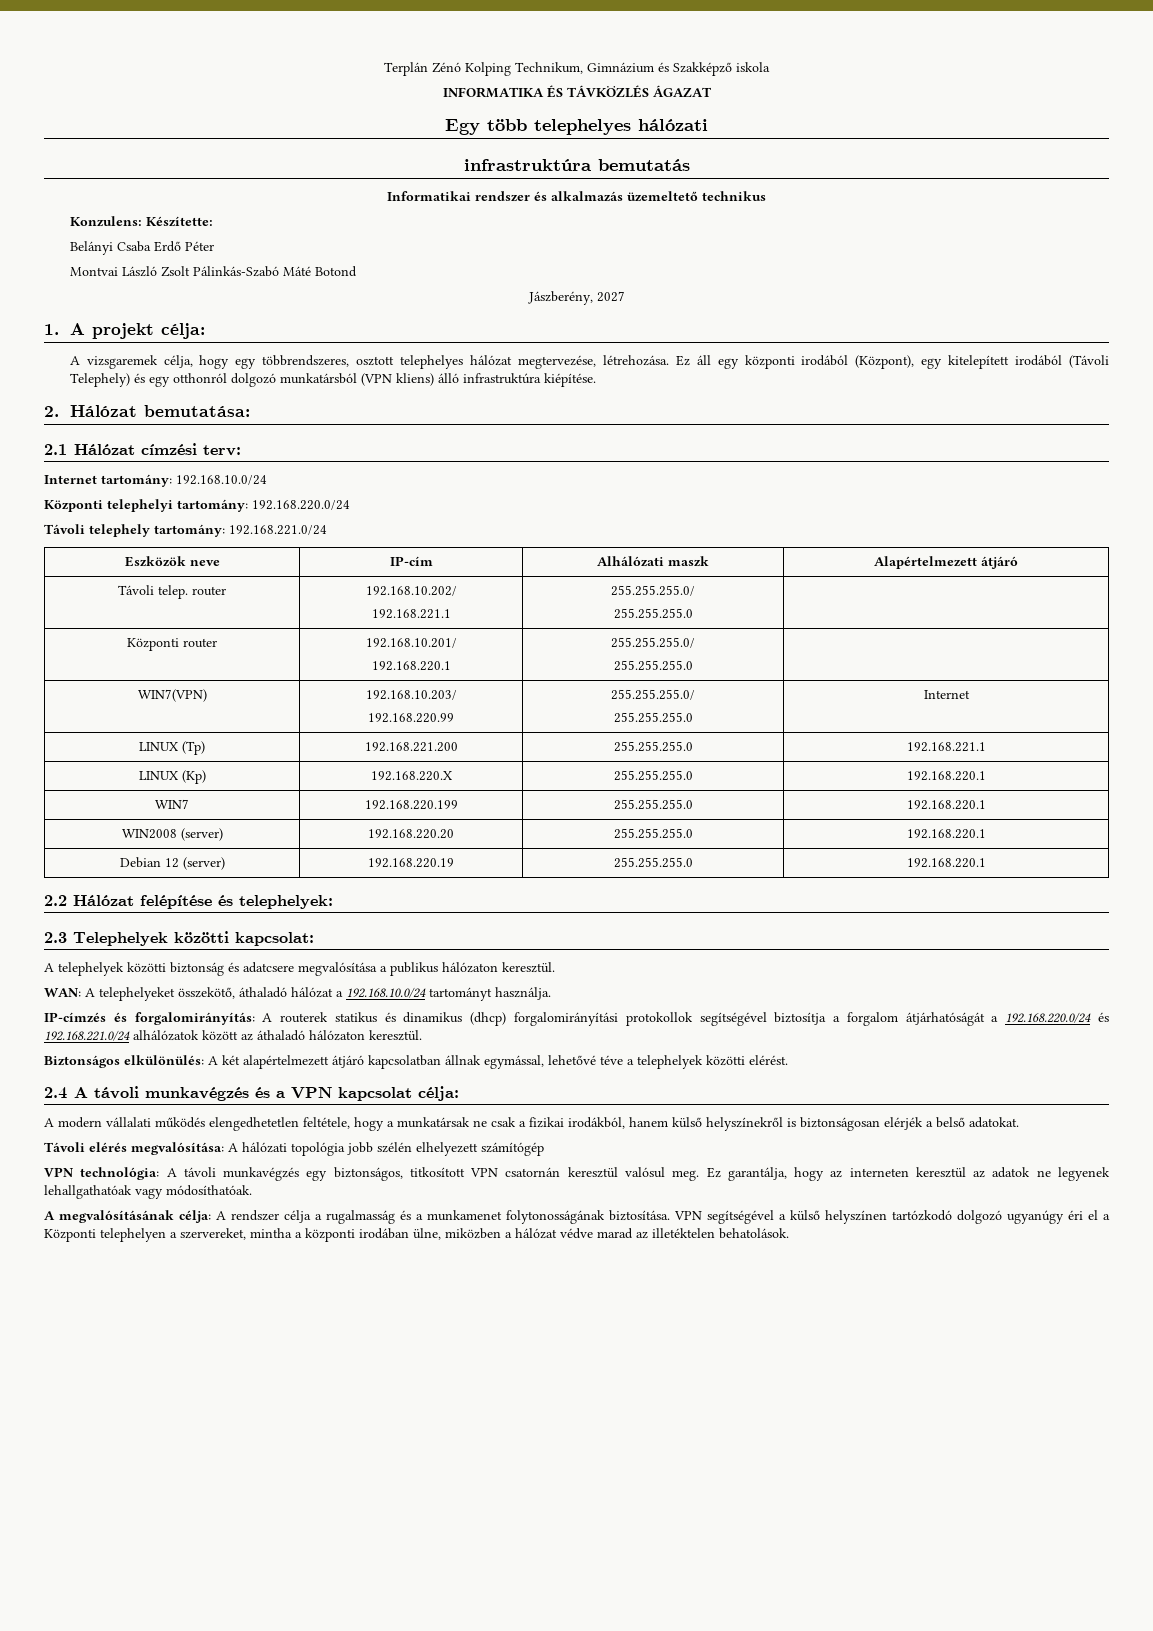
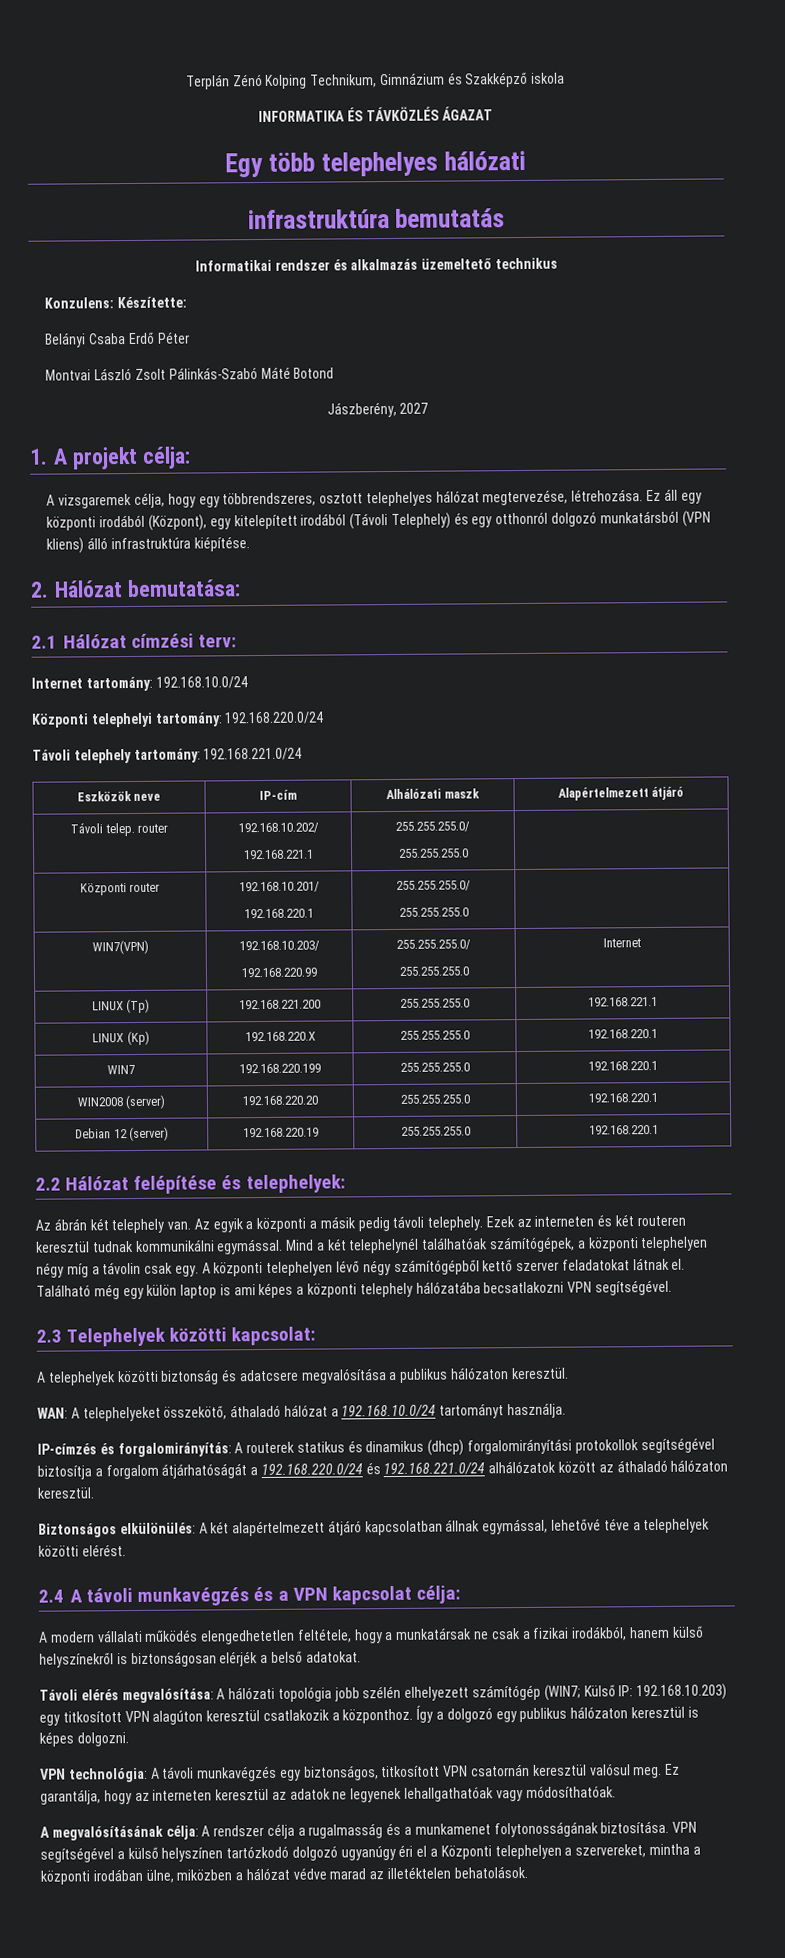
(333, 902) none -> [35,1214,686,1234] [36,1236,709,1255] [36,1257,686,1278] [36,1279,672,1300] // Az ábrán két telephely van. Az egyik a központi a másik pedig távoli telephely. Ezek az interneten és két routeren keresztül tudnak kommunikálni egymással. Mind a két telephelynél találhatóak számítógépek, a központi telephelyen négy míg a távolin csak egy. A központi telephelyen lévő négy számítógépből kettő szerver feladatokat látnak el. Található még egy külön laptop is ami képes a központi telephely hálózatába becsatlakozni VPN segítségével.
(544, 1149) none -> [543,1683,728,1701] [39,1705,699,1726] [39,1731,129,1747] (WIN7; Külső IP: 192.168.10.203) egy titkosított VPN alagúton keresztül csatlakozik a központhoz. Így a dolgozó egy publikus hálózaton keresztül is képes dolgozni.

